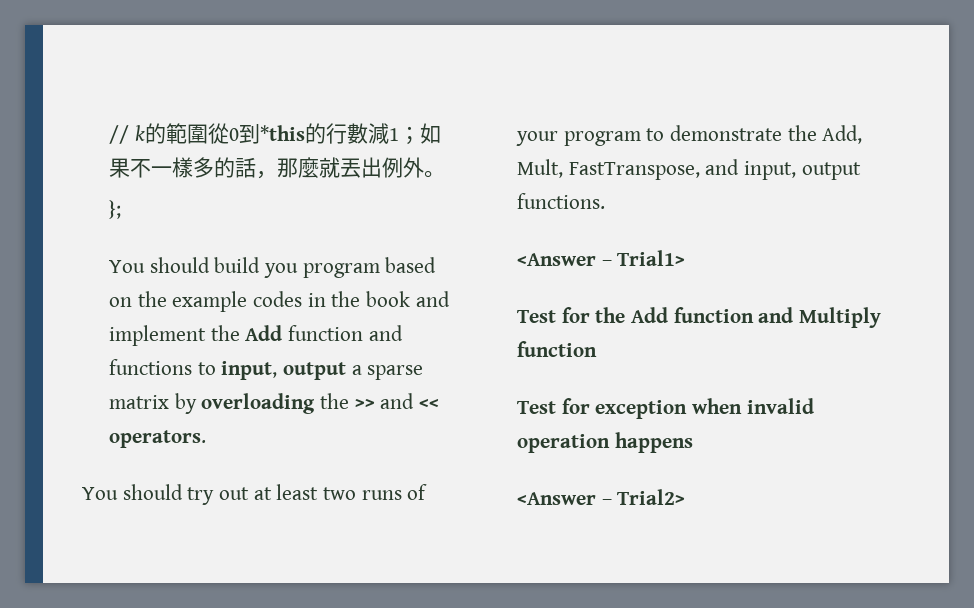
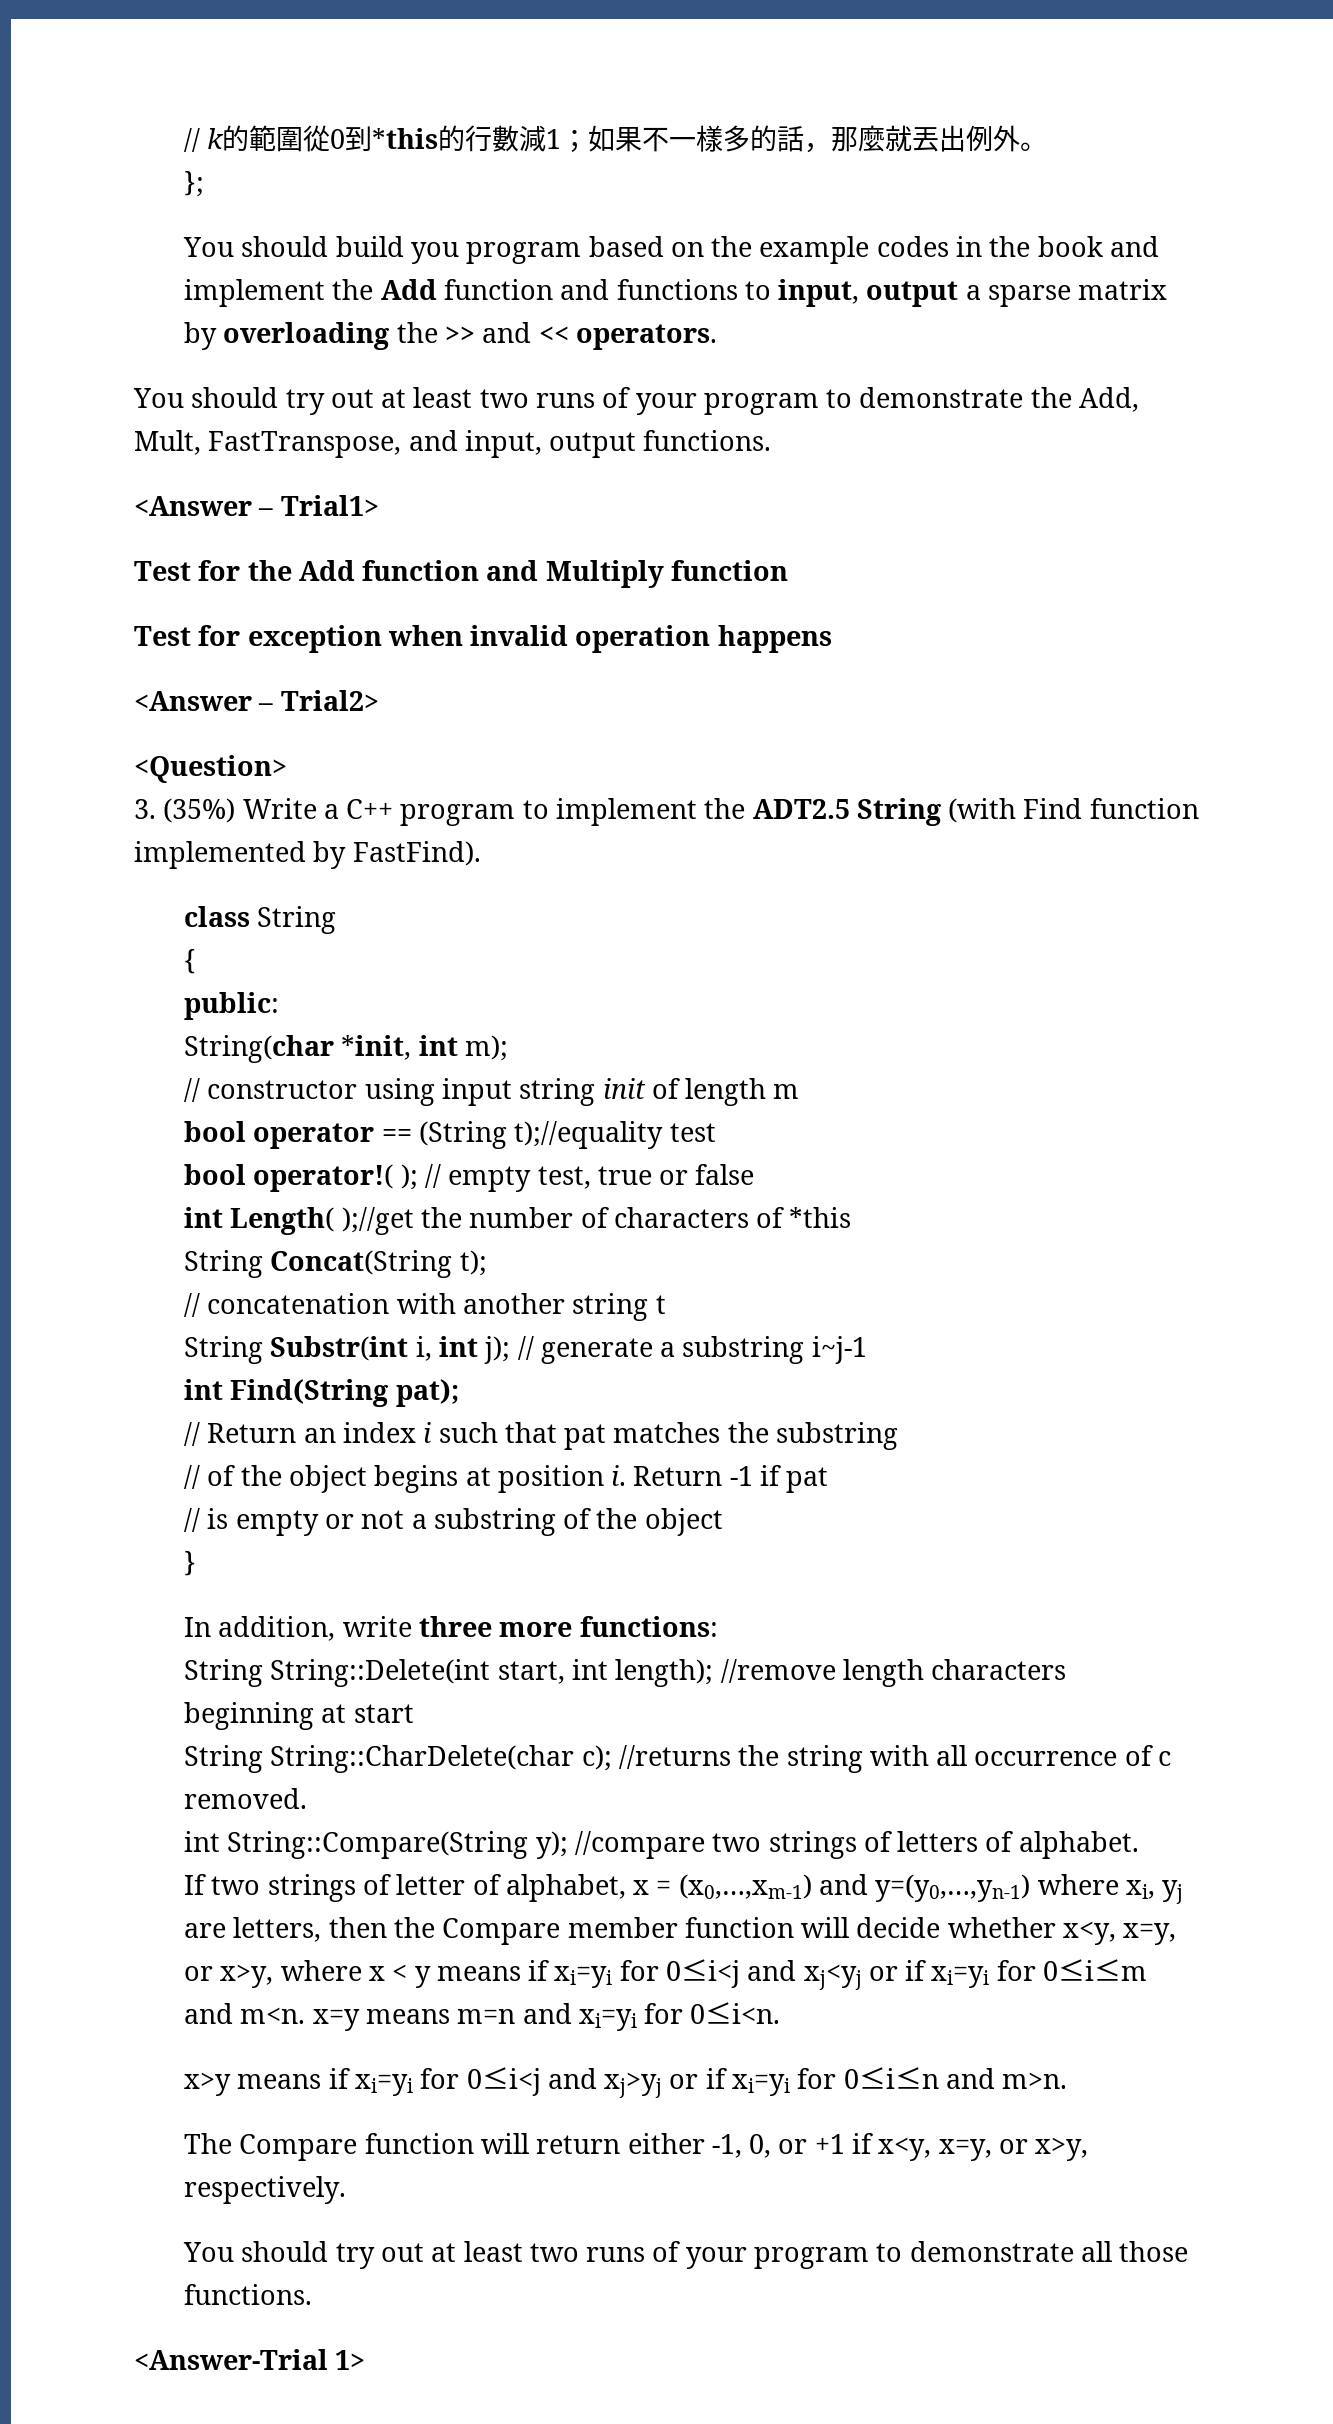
(686, 497) none -> [134,755,287,783] [134,798,1199,826] [134,841,481,869] [184,906,337,934] [184,949,197,974] [184,992,280,1020] [184,1035,508,1063] [184,1078,800,1106] [184,1121,716,1149] [184,1164,755,1192] [184,1207,852,1235] [184,1250,487,1278] [184,1293,666,1321] [184,1336,867,1364] [184,1379,459,1407] [184,1422,898,1450] [184,1465,829,1493] [184,1508,723,1536] [184,1551,197,1576] [184,1616,718,1641] [184,1659,1067,1687] [184,1702,414,1730] [184,1745,1171,1773] [184,1788,308,1809] [184,1831,1139,1859] [184,1874,1184,1904] [184,1917,1177,1945] [184,1959,1147,1990] [184,2002,781,2031] [184,2067,1068,2098] [184,2133,1089,2161] [184,2176,347,2204] [183,2241,1189,2269] [184,2284,313,2305] [134,2349,366,2370] // <Question> // 3. (35%) Write a C++ program to implement the ADT2.5 String (with Find function implemented by FastFind). // class String // { // public: // String(char *init, int m); // // constructor using input string init of length m // bool operator == (String t);//equality test // bool operator!( ); // empty test, true or false // int Length( );//get the number of characters of *this // String Concat(String t); // // concatenation with another string t // String Substr(int i, int j); // generate a substring i~j-1 // int Find(String pat); // // Return an index i such that pat matches the substring // // of the object begins at position i. Return -1 if pat // // is empty or not a substring of the object // } // In addition, write three more functions: // String String::Delete(int start, int length); //remove length characters beginning at start // String String::CharDelete(char c); //returns the string with all occurrence of c removed. // int String::Compare(String y); //compare two strings of letters of alphabet. // If two strings of letter of alphabet, x = (x0,…,xm-1) and y=(y0,…,yn-1) where xi, yj are letters, then the Compare member function will decide whether x<y, x=y, or x>y, where x < y means if xi=yi for 0≤i<j and xj<yj or if xi=yi for 0≤i≤m and m<n. x=y means m=n and xi=yi for 0≤i<n. // x>y means if xi=yi for 0≤i<j and xj>yj or if xi=yi for 0≤i≤n and m>n. // The Compare function will return either -1, 0, or +1 if x<y, x=y, or x>y, respectively. // You should try out at least two runs of your program to demonstrate all those functions. // <Answer-Trial 1>

